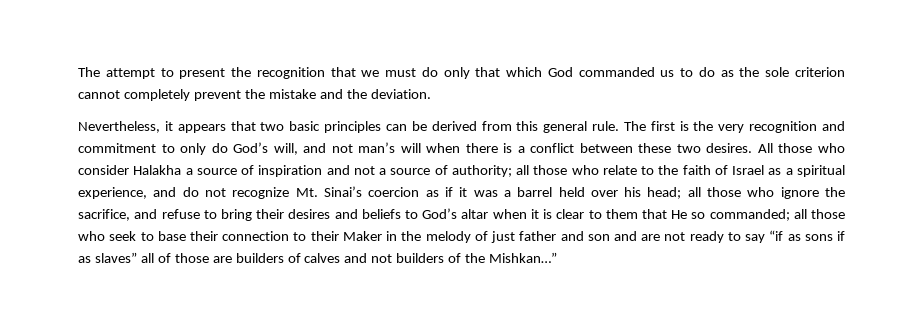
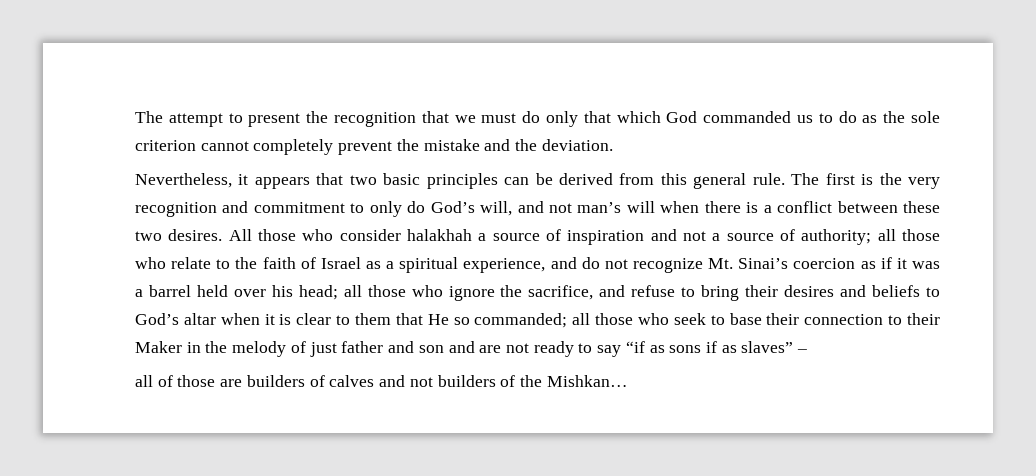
[133,165,182,175] Halakha -> [406,229,472,241] halakhah
(138, 257) none -> [797,349,808,353] – //
[488,252,557,263] Mishkan…” -> [546,375,628,387] Mishkan…

